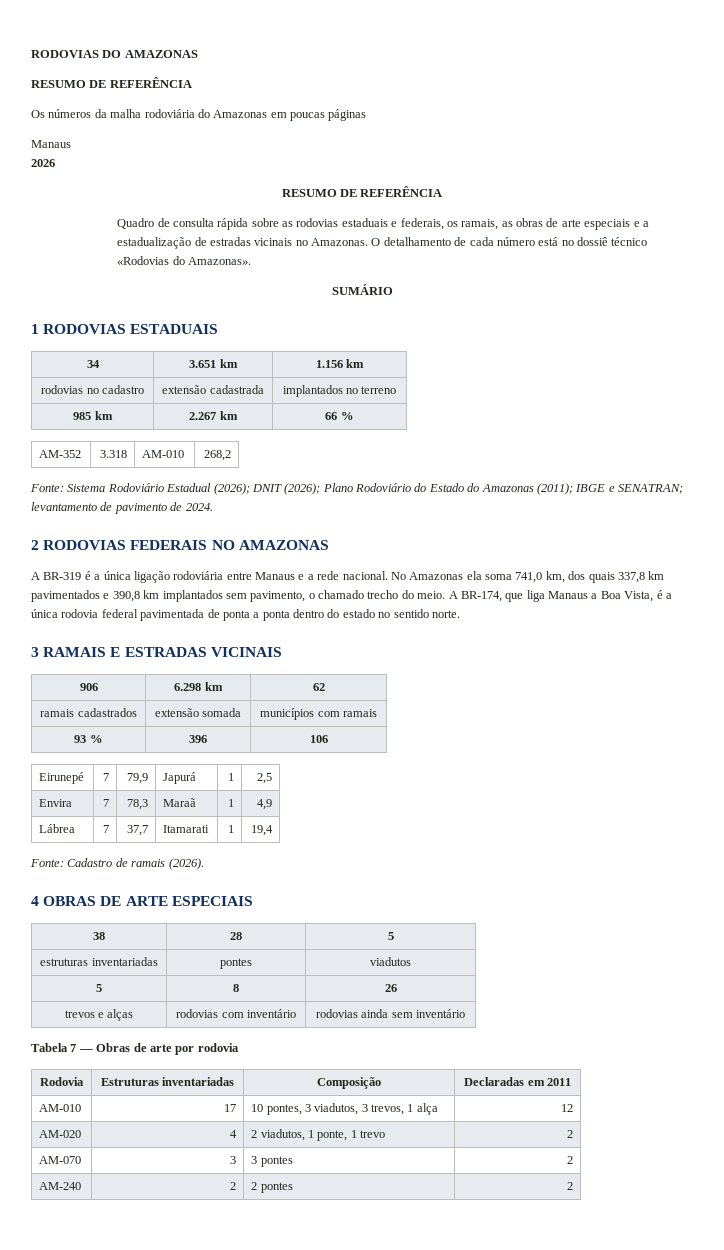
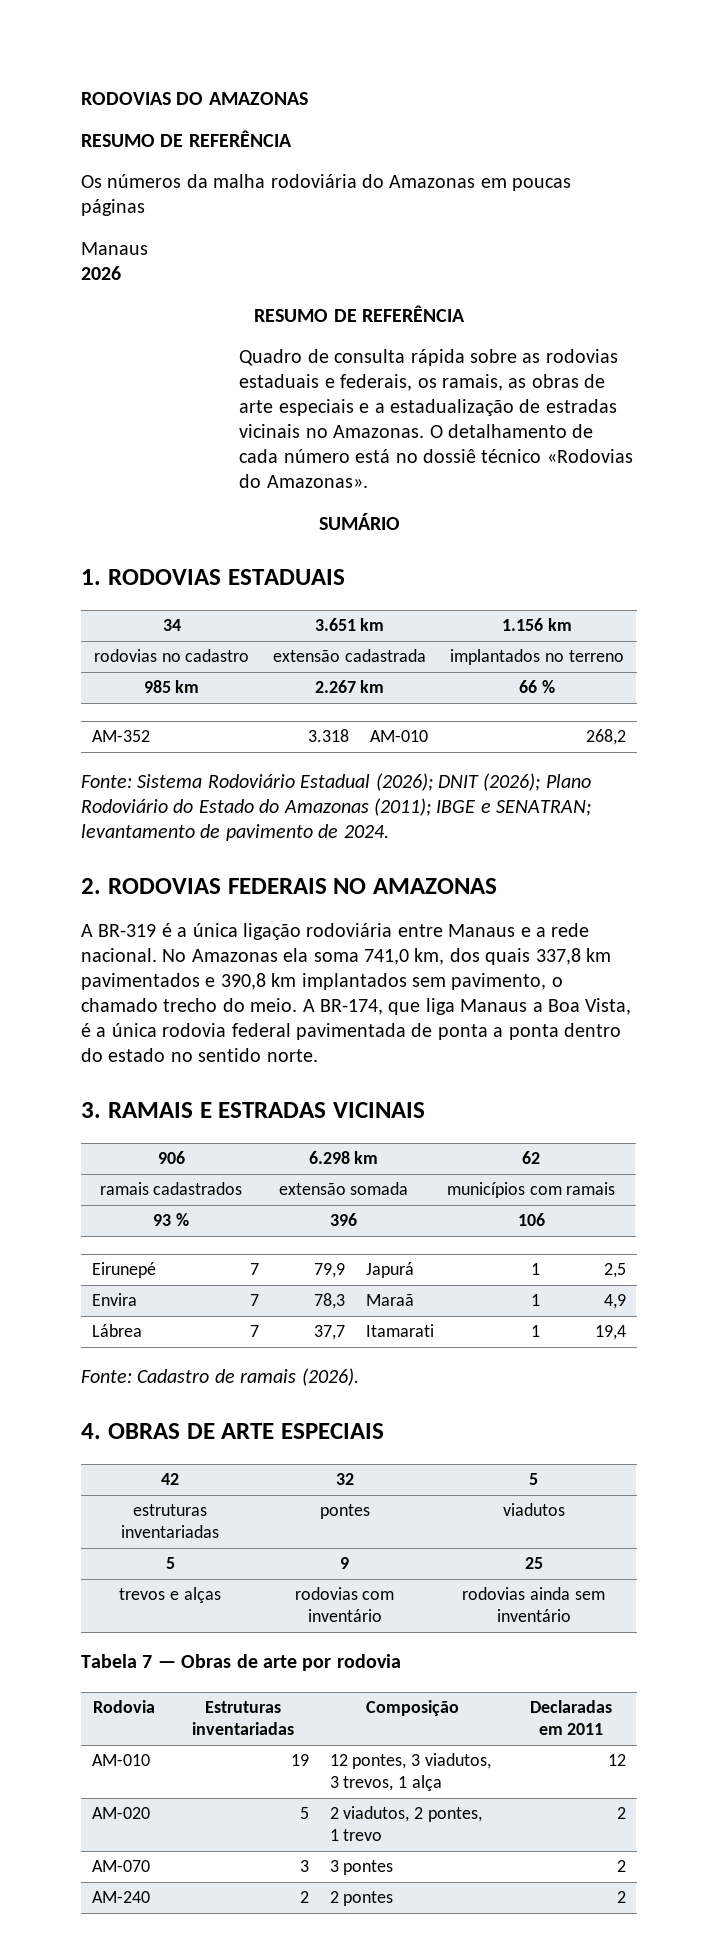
[31,324,39,334] 1 -> [81,569,101,585] 1.
[31,540,39,550] 2 -> [81,878,101,894] 2.
[31,647,39,657] 3 -> [81,1102,101,1118] 3.
[31,896,39,906] 4 -> [81,1423,101,1439] 4.
[93,932,105,940] [230,932,242,940] 38 | 28 -> [161,1473,179,1485] [335,1473,354,1485] 42 | 32
[233,984,239,992] [384,984,397,992] 8 | 26 -> [340,1557,349,1569] [524,1557,543,1569] 9 | 25
[223,1104,236,1112] [251,1104,264,1112] 17 | 10 -> [291,1754,310,1766] [329,1754,348,1766] 19 | 12
[229,1130,237,1138] 4 -> [300,1807,310,1819] 5
[307,1130,348,1141] 1 ponte, -> [414,1807,483,1822] 2 pontes,

